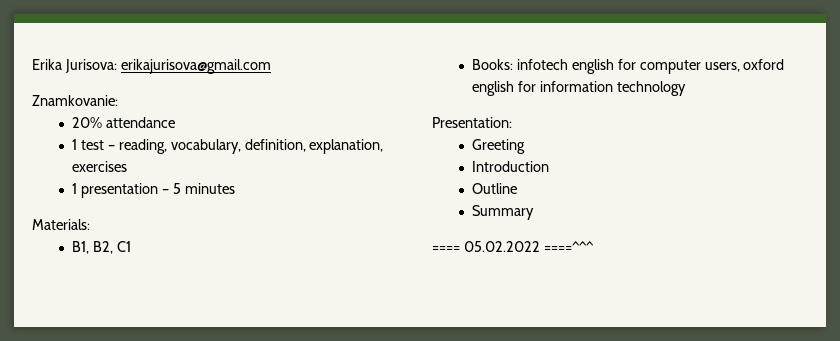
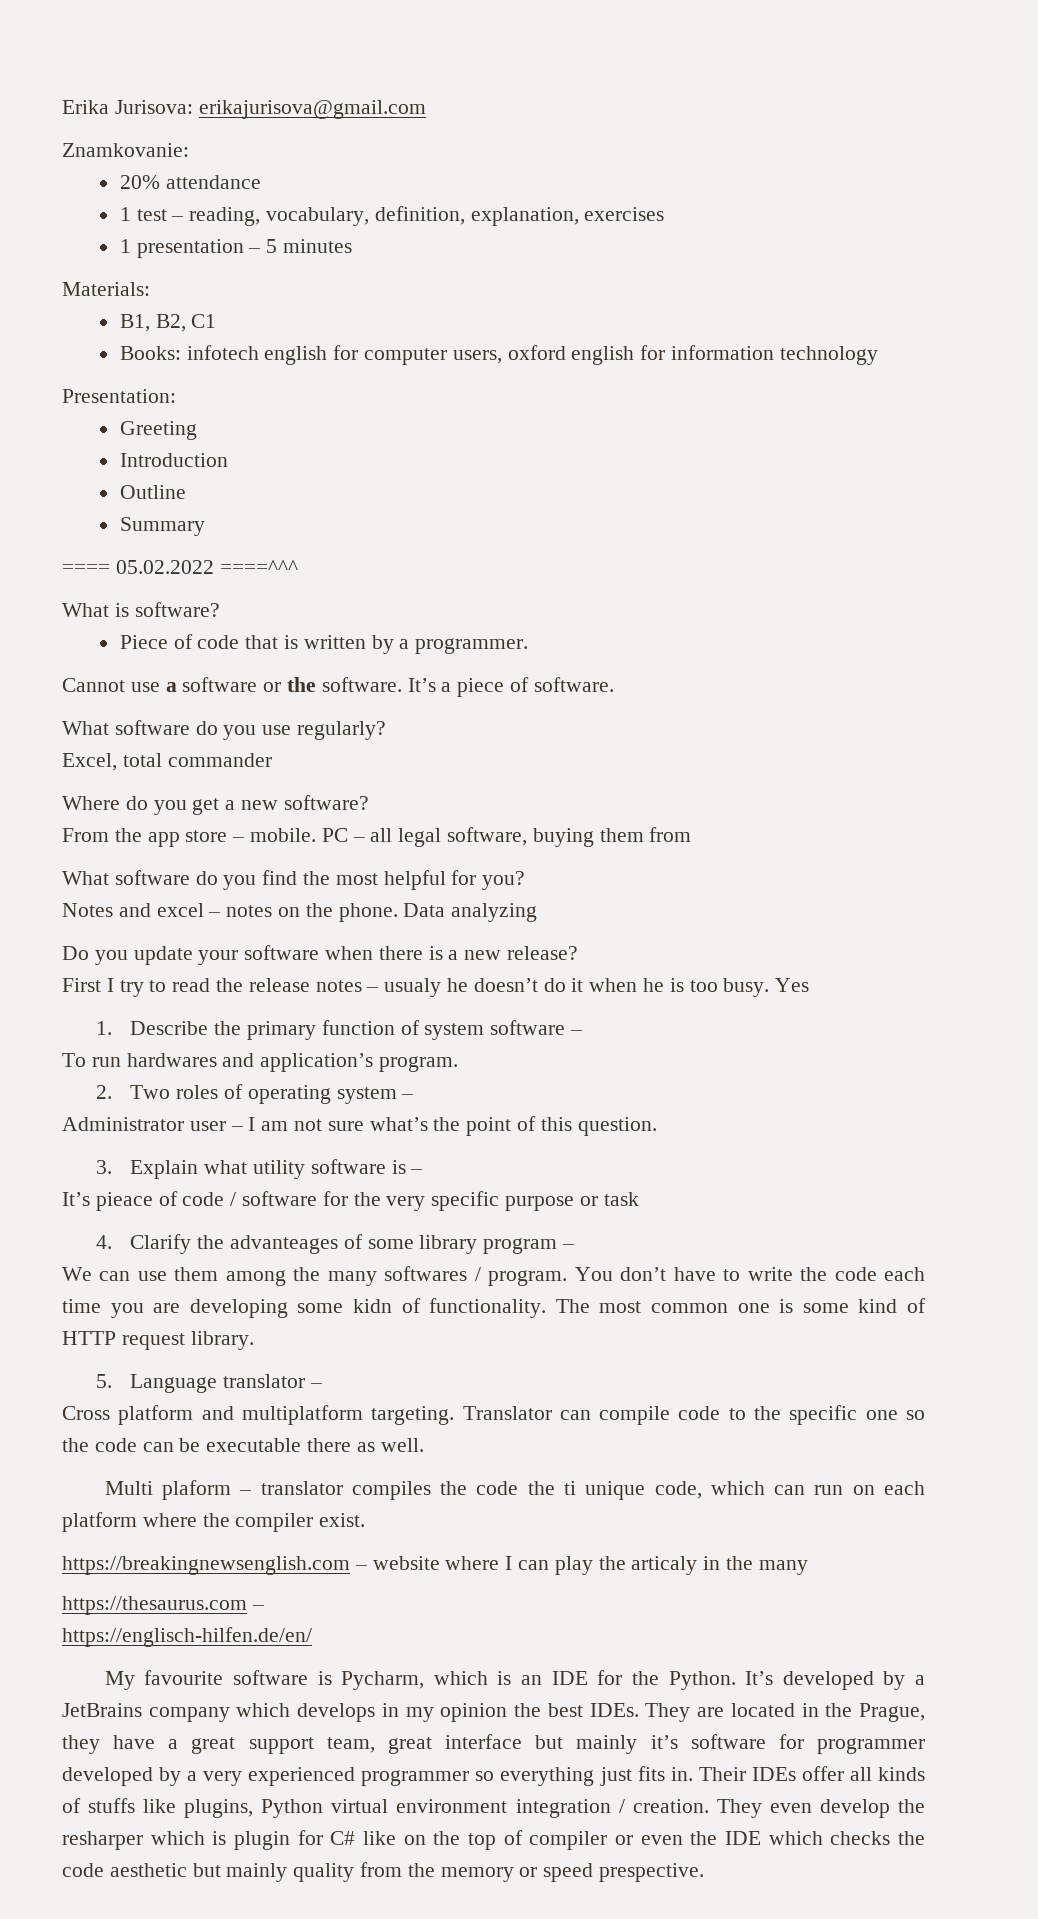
(593, 246) none -> [62,602,220,617] [119,634,529,654] [62,677,614,697] [62,720,387,740] [62,753,272,771] [62,795,369,815] [62,827,692,847] [62,870,526,890] [62,903,538,922] [62,945,579,965] [62,978,810,997] [96,1020,582,1040] [62,1053,459,1072] [96,1084,414,1104] [62,1116,657,1136] [96,1159,423,1179] [62,1191,639,1211] [96,1234,574,1254] [62,1266,926,1286] [62,1298,927,1318] [62,1331,254,1350] [96,1374,322,1393] [62,1405,925,1425] [62,1438,424,1452] [104,1480,925,1500] [62,1512,366,1532] [62,1556,808,1575] [62,1596,264,1615] [62,1627,312,1647] [104,1670,926,1690] [62,1703,926,1722] [62,1734,926,1754] [62,1766,926,1786] [62,1798,926,1818] [62,1830,925,1850] [62,1862,705,1882] // What is software? // Piece of code that is written by a programmer. // Cannot use a software or the software. It’s a piece of software. // What software do you use regularly? // Excel, total commander // Where do you get a new software? // From the app store – mobile. PC – all legal software, buying them from // What software do you find the most helpful for you? // Notes and excel – notes on the phone. Data analyzing // Do you update your software when there is a new release? // First I try to read the release notes – usualy he doesn’t do it when he is too busy. Yes // 1. Describe the primary function of system software – // To run hardwares and application’s program. // 2. Two roles of operating system – // Administrator user – I am not sure what’s the point of this question. // 3. Explain what utility software is – // It’s pieace of code / software for the very specific purpose or task // 4. Clarify the advanteages of some library program – // We can use them among the many softwares / program. You don’t have to write the code each time you are developing some kidn of functionality. The most common one is some kind of HTTP request library. // 5. Language translator – // Cross platform and multiplatform targeting. Translator can compile code to the specific one so the code can be executable there as well. // Multi plaform – translator compiles the code the ti unique code, which can run on each platform where the compiler exist. // https://breakingnewsenglish.com – website where I can play the articaly in the many // https://thesaurus.com – // https://englisch-hilfen.de/en/ // My favourite software is Pycharm, which is an IDE for the Python. It’s developed by a JetBrains company which develops in my opinion the best IDEs. They are located in the Prague, they have a great support team, great interface but mainly it’s software for programmer developed by a very experienced programmer so everything just fits in. Their IDEs offer all kinds of stuffs like plugins, Python virtual environment integration / creation. They even develop the resharper which is plugin for C# like on the top of compiler or even the IDE which checks the code aesthetic but mainly quality from the memory or speed prespective.

